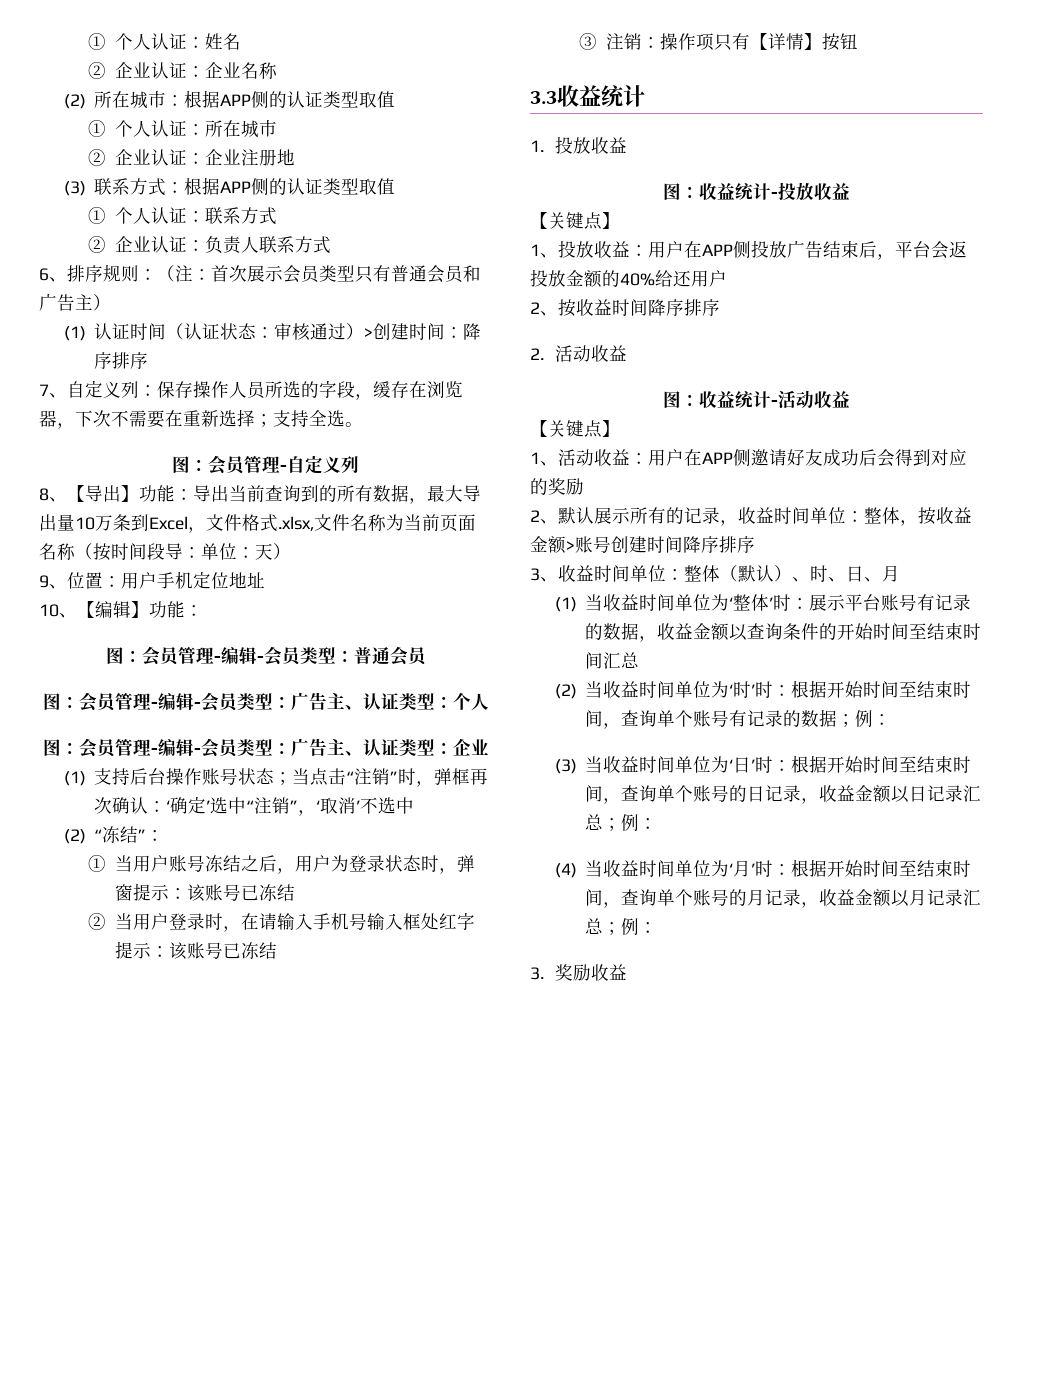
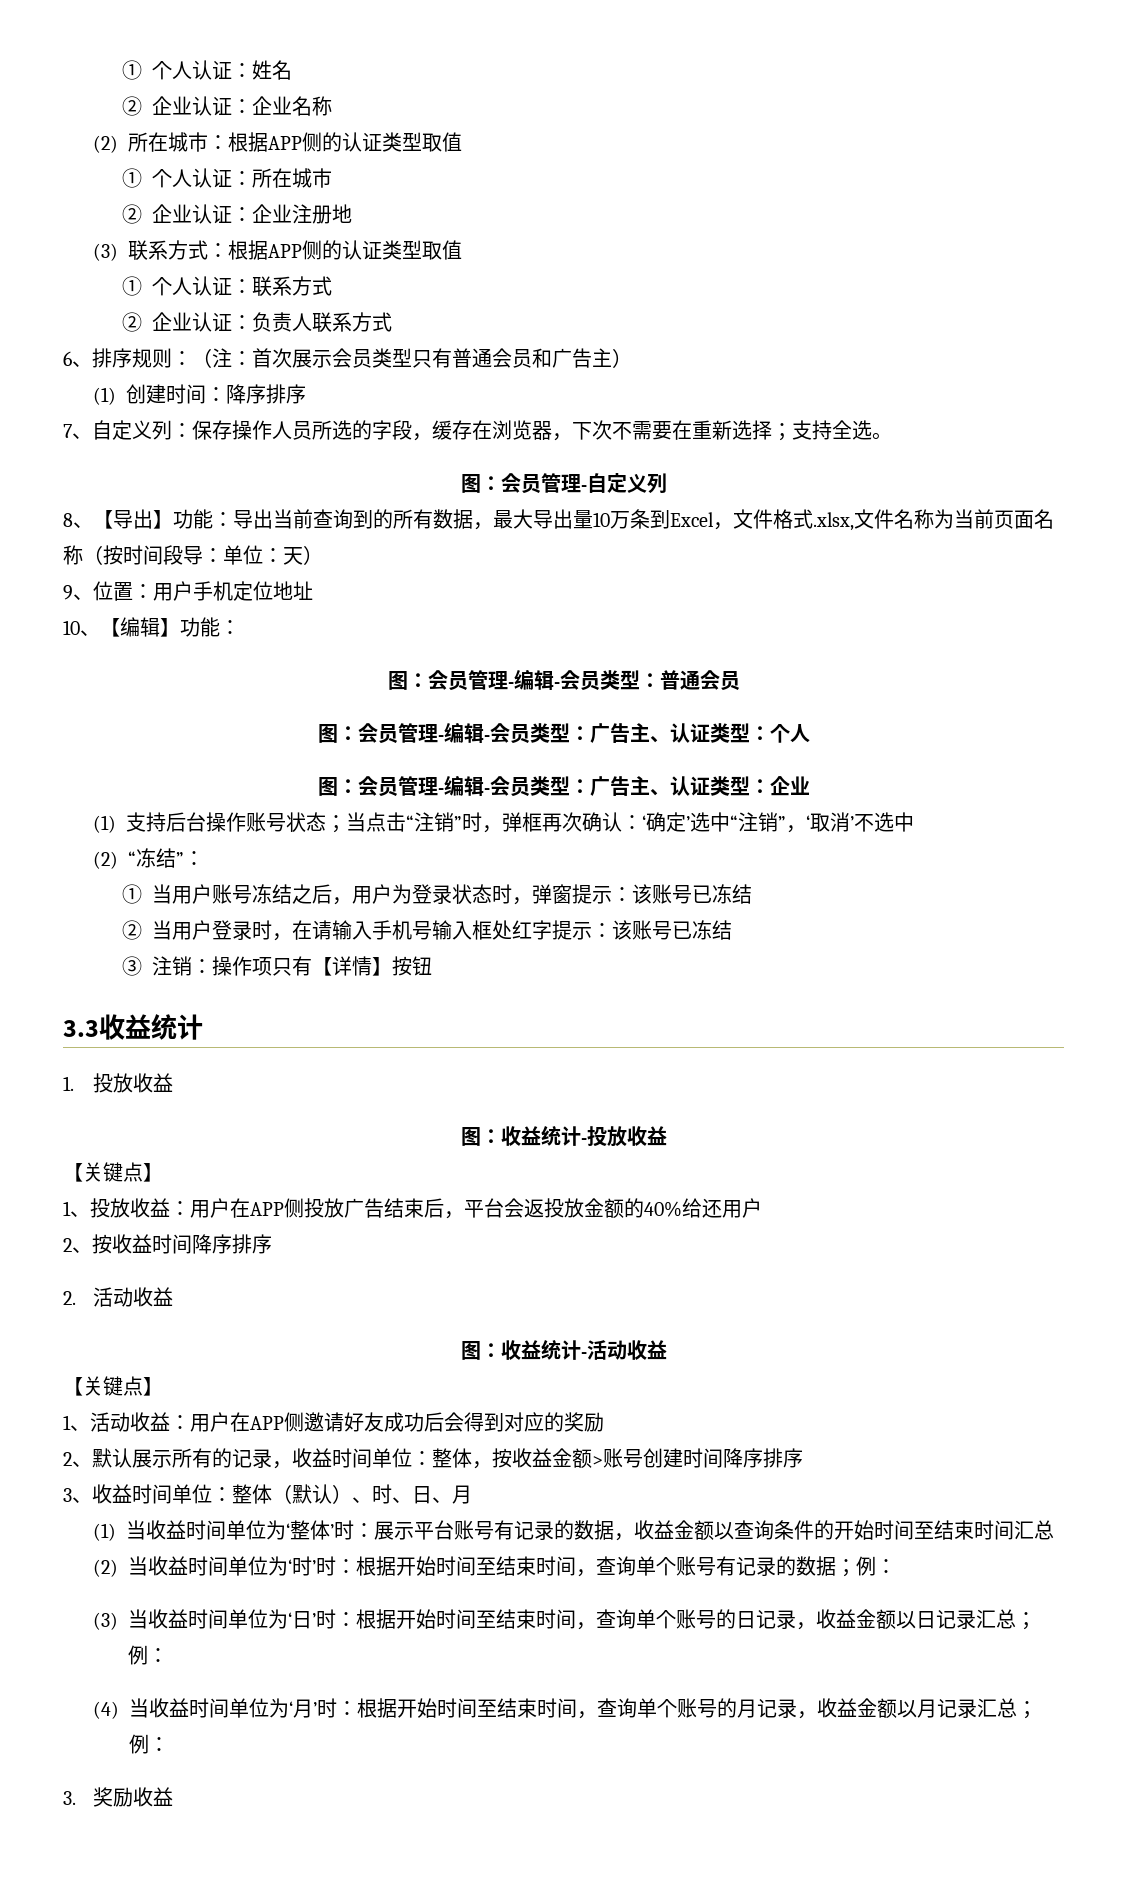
[94,323,374,341] 认证时间（认证状态：审核通过）> -> (116, 396) none

